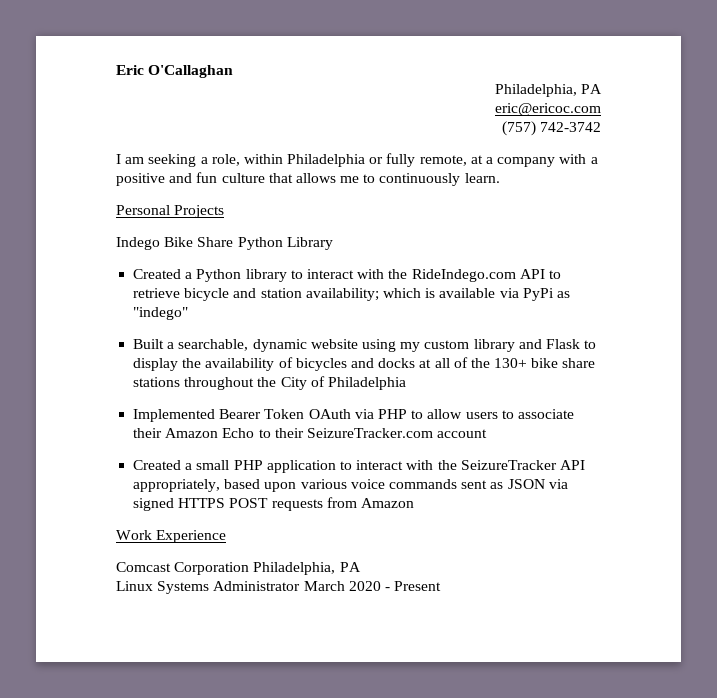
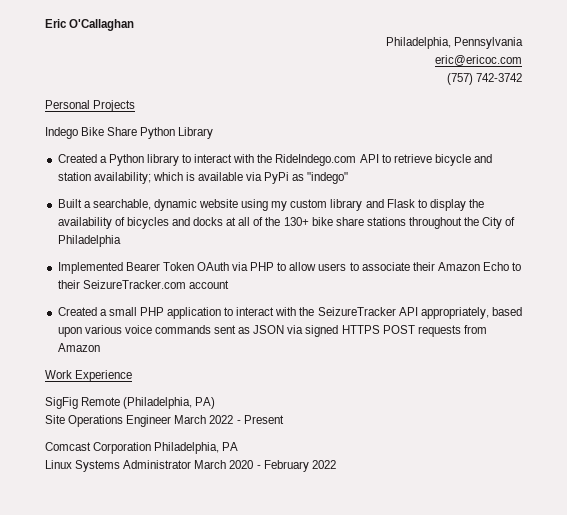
[581,84,602,94] PA -> [454,37,523,49] Pennsylvania
[116,153,598,167] [116,172,500,186] // I am seeking a role, within Philadelphia or fully remote, at a company with a positive and fun culture that allows me to continuously learn. -> (522, 77) none
(227, 536) none -> [45,397,216,409] [45,415,284,427] // SigFig Remote (Philadelphia, PA) // Site Operations Engineer March 2022 - Present
[394,581,442,591] Present -> [263,460,336,472] February 2022

